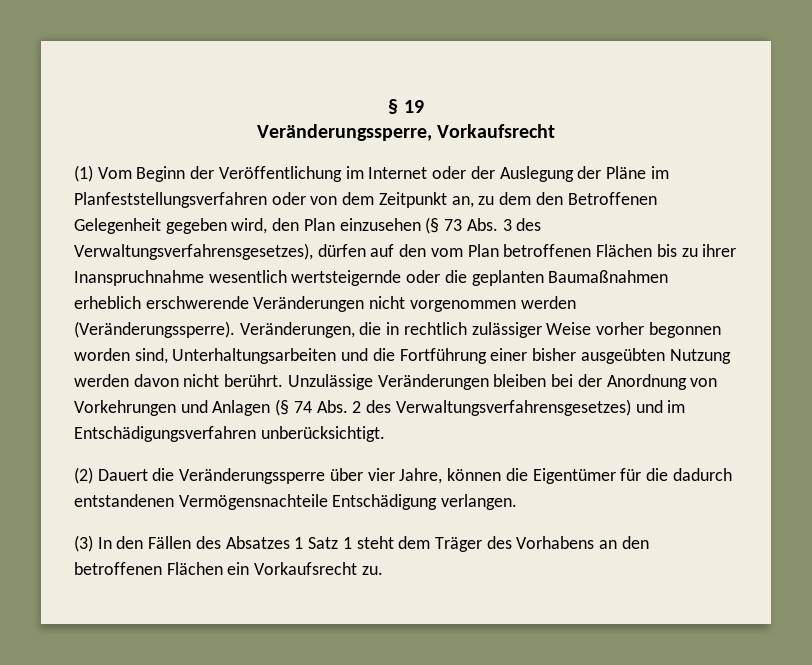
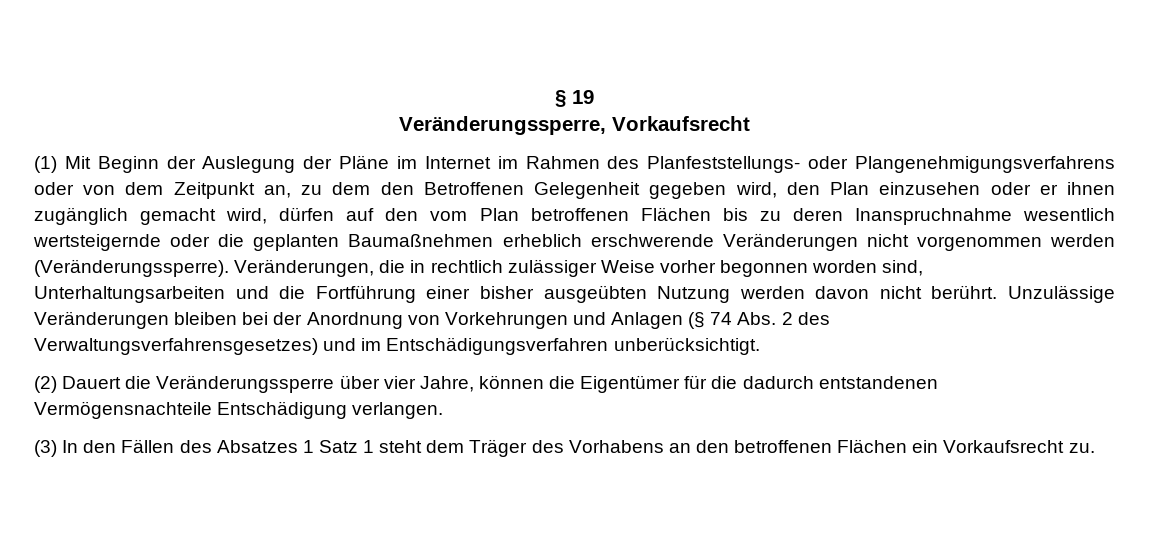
[97,167,132,179] Vom -> [64,156,91,169] Mit
[218,166,669,182] [74,192,267,208] Veröffentlichung im Internet oder der Auslegung der Pläne im Planfeststellungsverfahren -> [202,155,1116,173] Auslegung der Pläne im Internet im Rahmen des Planfeststellungs- oder Plangenehmigungsverfahrens
[425,217,542,234] [74,243,313,260] (§ 73 Abs. 3 des Verwaltungsverfahrensgesetzes), -> [990,182,1116,195] [34,207,268,225] oder er ihnen zugänglich gemacht wird,
[702,244,737,257] ihrer -> [792,208,843,221] deren
[548,270,669,283] Baumaßnahmen -> [348,234,494,247] Baumaßnehmen

